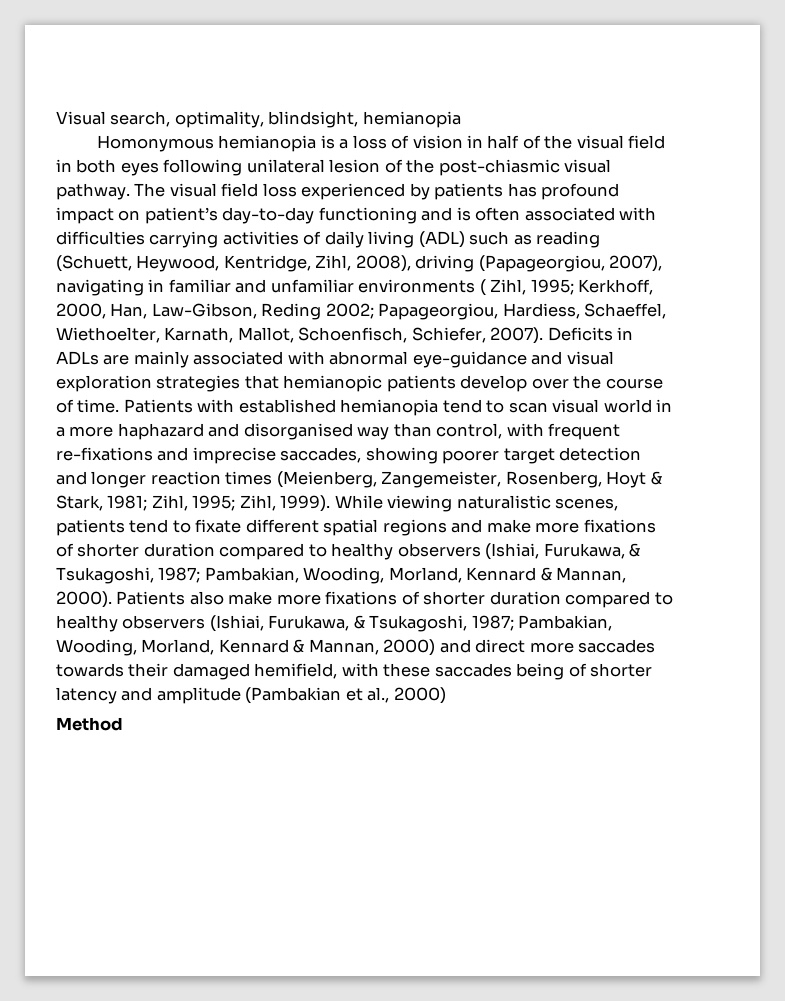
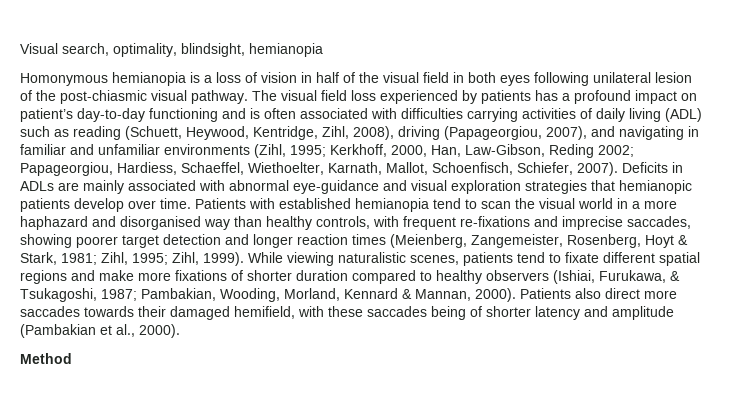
(537, 190) none -> [562,93,570,101] a
(663, 263) none -> [591,126,615,137] and
[479,279,527,296] ( Zihl, -> [254,144,286,158] (Zihl,
[573,375,663,389] [56,399,74,413] the course of -> (156, 204) none
(548, 407) none -> [515,198,535,209] the
[436,423,503,439] control, -> [266,216,370,230] healthy controls,
[228,591,673,608] [56,615,613,632] [56,639,471,656] make more fixations of shorter duration compared to healthy observers (Ishiai, Furukawa, & Tsukagoshi, 1987; Pambakian, Wooding, Morland, Kennard & Mannan, 2000) and -> (601, 293) none
[393,687,446,704] 2000) -> [139,324,180,338] 2000).

